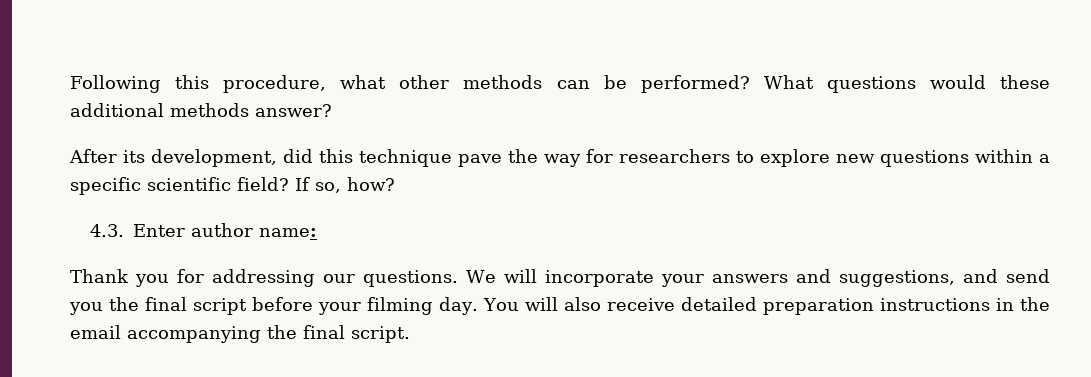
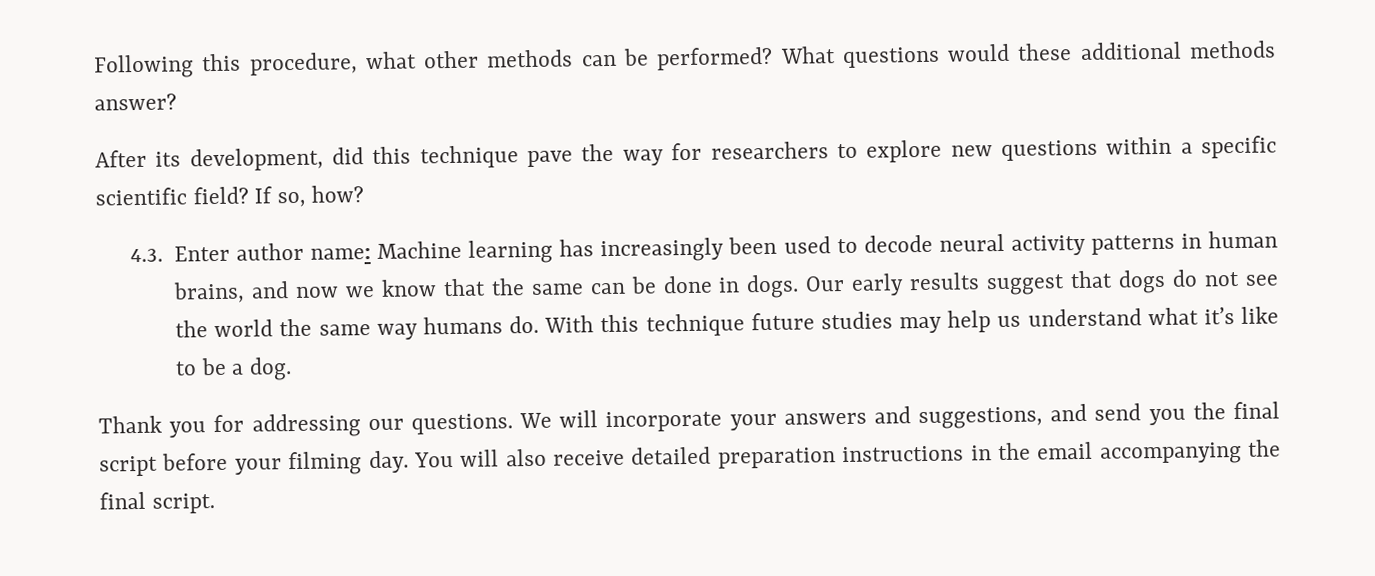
(318, 232) none -> [377,230,1278,264] [172,269,1279,304] [174,306,1280,340] [174,357,292,381] Machine learning has increasingly been used to decode neural activity patterns in human brains, and now we know that the same can be done in dogs. Our early results suggest that dogs do not see the world the same way humans do. With this technique future studies may help us understand what it’s like to be a dog.

